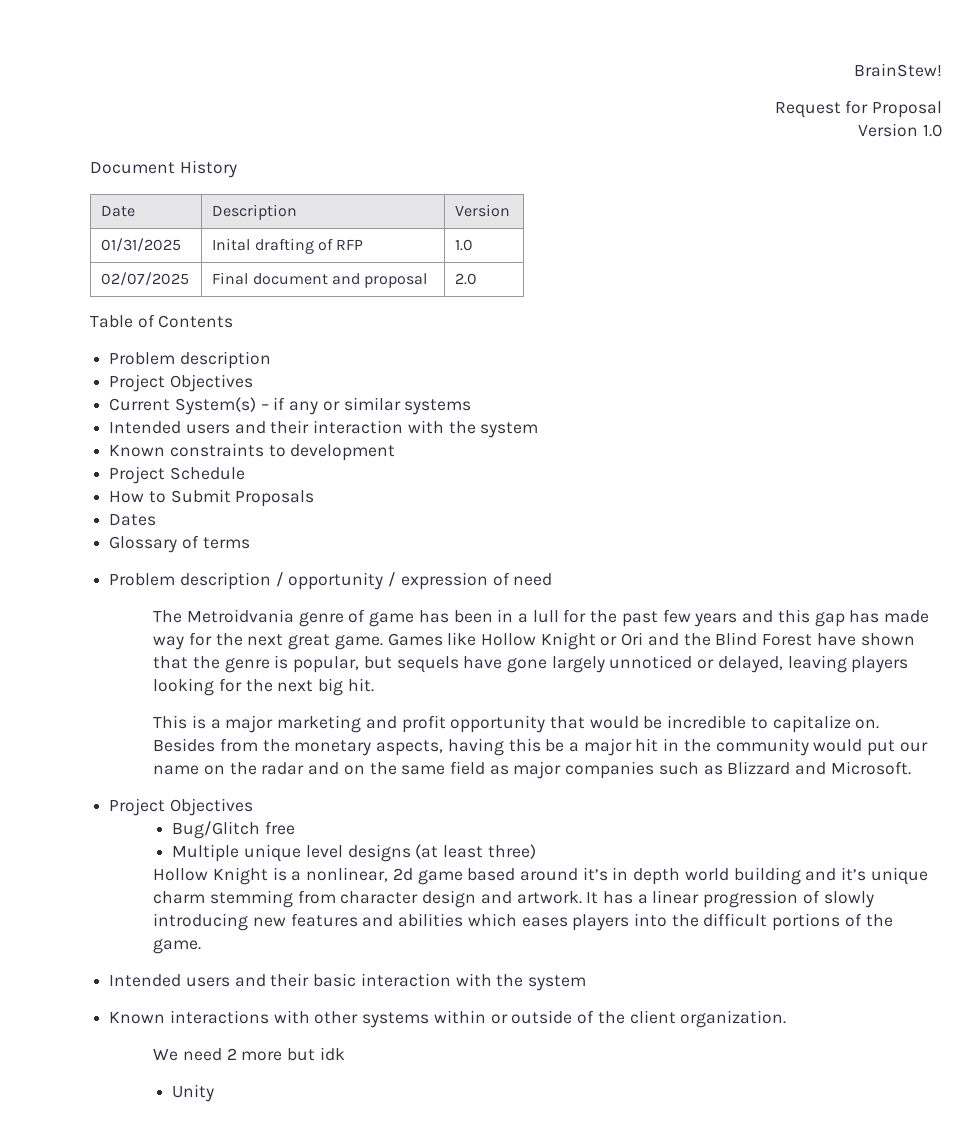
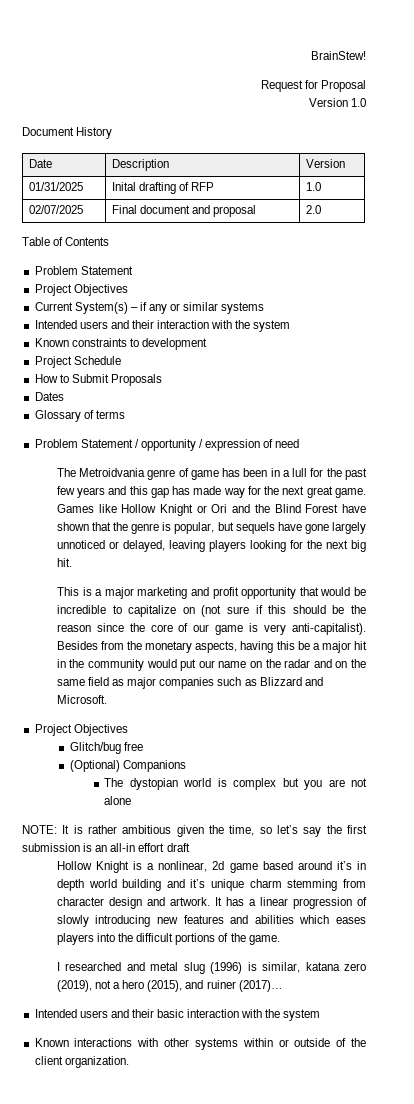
[179,351,271,369] description -> [80,266,133,275] Statement
[179,572,271,590] description -> [80,439,133,448] Statement
[855,719,880,729] on. -> [182,605,367,617] [56,623,366,635] on (not sure if this should be the reason since the core of our game is very anti-capitalist).
[172,821,261,839] Bug/Glitch -> [69,742,121,754] Glitch/bug
[172,844,536,862] Multiple unique level designs (at least three) -> [69,760,186,772] [104,778,368,790] [104,796,132,805] [22,825,367,837] [22,843,190,852] (Optional) Companions // The dystopian world is complex but you are not alone // NOTE: It is rather ambitious given the time, so let’s say the first submission is an all-in effort draft
(202, 946) none -> [56,962,366,974] [56,980,283,992] // I researched and metal slug (1996) is similar, katana zero (2019), not a hero (2015), and ruiner (2017)…
[153,1047,345,1061] [172,1084,215,1102] // We need 2 more but idk // Unity -> (129, 1062) none

